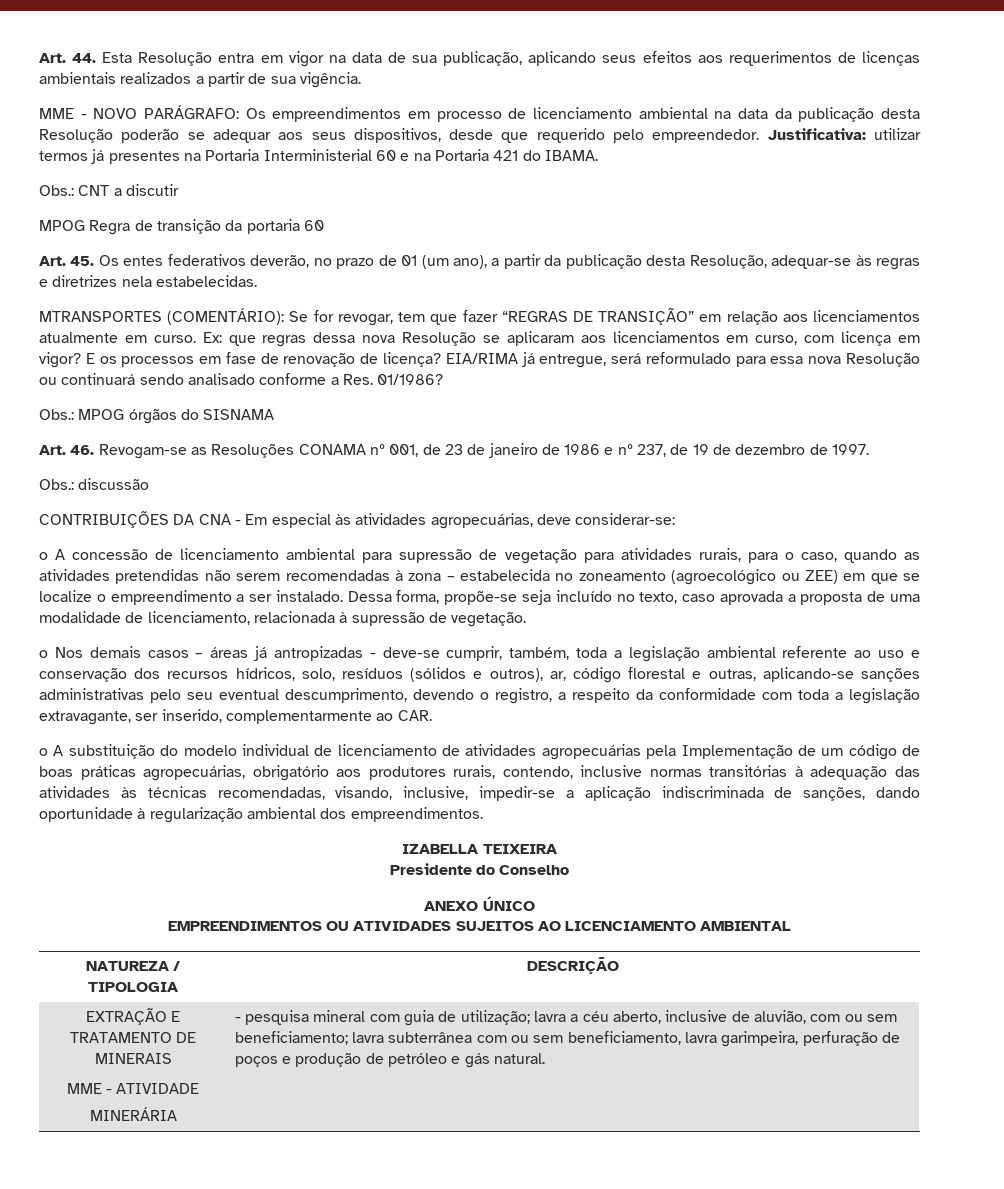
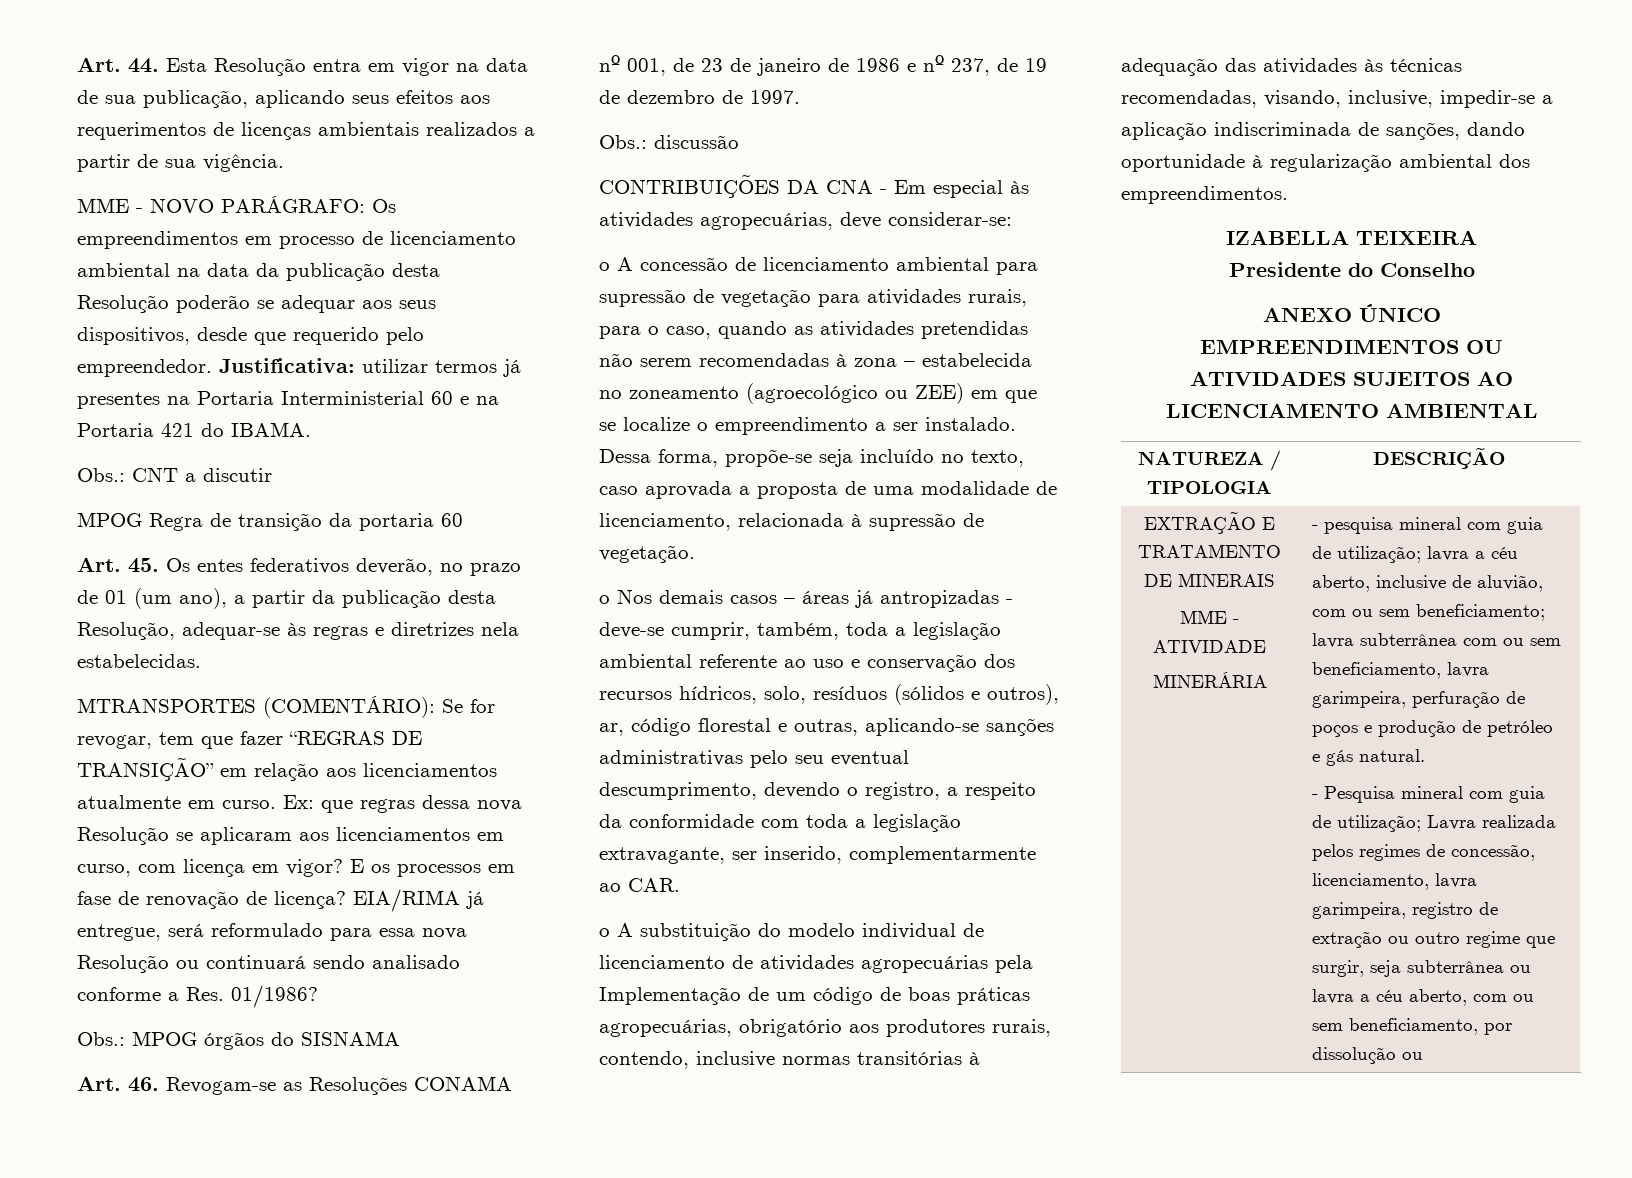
(546, 1058) none -> [1312,786,1546,803] [1312,815,1557,832] [1312,844,1536,861] [1312,873,1478,890] [1312,902,1499,919] [1312,931,1556,948] [1312,960,1532,977] [1312,989,1535,1006] [1312,1018,1513,1035] [1312,1047,1424,1064] // - Pesquisa mineral com guia de utilização; Lavra realizada pelos regimes de concessão, licenciamento, lavra garimpeira, registro de extração ou outro regime que surgir, seja subterrânea ou lavra a céu aberto, com ou sem beneficiamento, por dissolução ou

